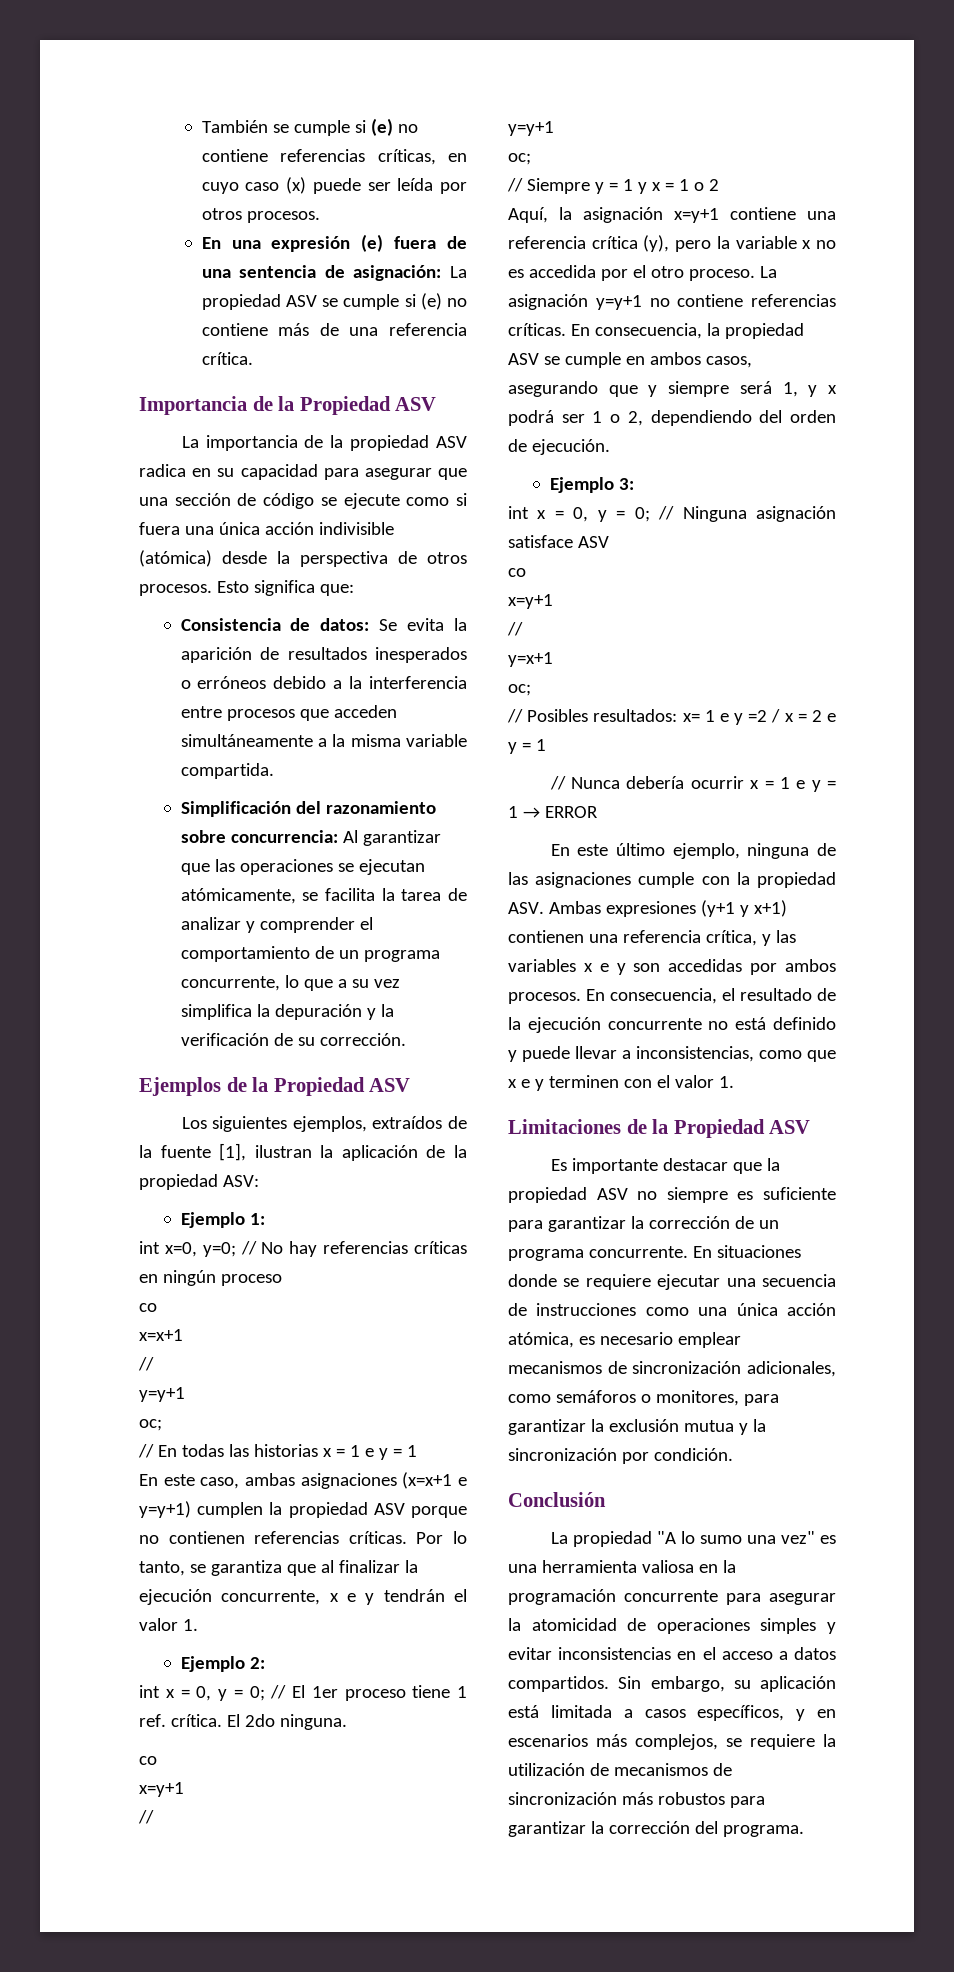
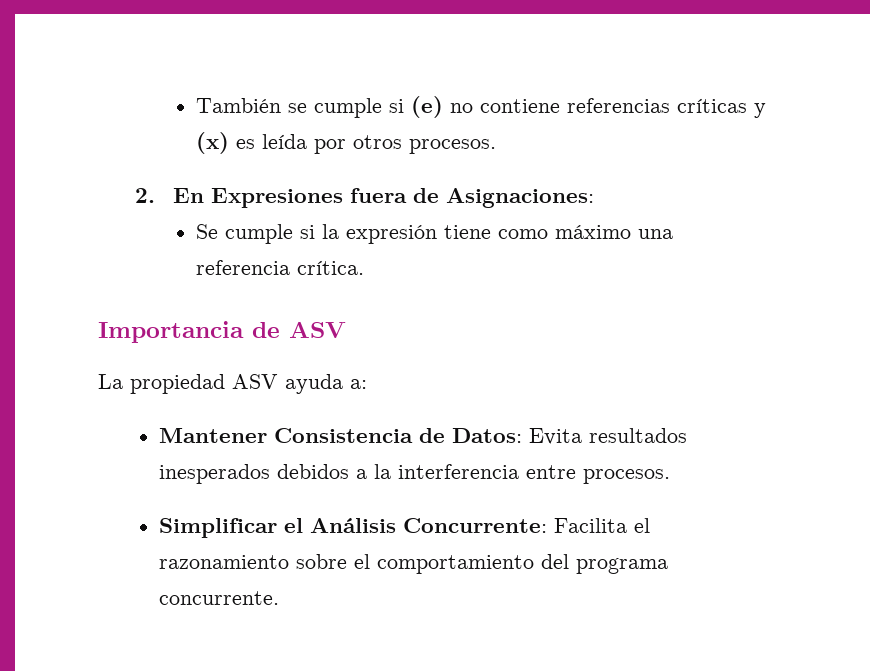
[377,149,467,165] [201,177,467,194] [201,208,320,223] [201,234,468,252] [201,265,467,281] [201,293,468,310] [201,323,339,336] críticas, en cuyo caso (x) puede ser leída por otros procesos. // En una expresión (e) fuera de una sentencia de asignación: La propiedad ASV se cumple si (e) no contiene más de -> [677,98,767,118] [196,132,497,154] [135,188,594,208] [196,224,632,244] críticas y (x) es leída por otros procesos. // 2. En Expresiones fuera de Asignaciones: // Se cumple si la expresión tiene como máximo
[278,396,391,415] la Propiedad -> (280, 330) none
[205,435,467,451] [139,464,467,480] [139,493,468,509] [139,522,394,535] [139,550,467,567] [139,580,354,596] [180,618,467,631] [180,647,467,663] [180,676,467,689] [180,705,397,721] [180,734,467,747] [180,763,274,779] [180,801,436,817] [180,830,441,846] [180,859,425,875] [180,888,467,904] [180,917,373,933] [180,946,440,962] [180,975,400,991] [180,1004,394,1020] [180,1033,406,1046] [139,1077,411,1096] [181,1116,467,1132] [139,1143,467,1161] [139,1174,259,1190] [180,1212,265,1228] [139,1241,467,1257] [139,1270,282,1286] [139,1303,157,1312] [139,1329,183,1341] [138,1357,154,1371] [139,1387,185,1402] [139,1419,162,1431] [138,1444,417,1460] [139,1472,468,1489] [139,1501,467,1518] [139,1531,467,1544] [139,1560,418,1576] [139,1589,467,1605] [139,1618,198,1631] [180,1656,265,1672] [139,1685,467,1701] [139,1714,347,1730] [139,1756,157,1765] [139,1782,184,1797] [138,1810,154,1824] [508,121,554,136] [508,153,531,165] [507,178,719,194] [508,207,836,223] [508,235,836,252] [508,265,777,281] [508,294,836,310] [508,323,804,339] [508,352,752,368] [508,381,837,397] [508,410,836,426] [508,439,610,455] [549,477,634,493] [508,506,836,522] [508,535,609,548] [508,568,526,577] [508,594,553,609] [507,622,523,636] [508,652,553,667] [508,684,531,696] [507,709,836,725] [508,739,546,754] [549,776,836,792] [508,806,598,818] [550,843,836,859] [508,872,836,888] [508,900,787,917] [508,930,796,946] [508,959,836,975] [508,988,836,1004] [508,1017,836,1033] [508,1046,836,1062] [508,1075,734,1091] [508,1119,811,1138] [550,1158,780,1174] [508,1187,836,1203] [508,1216,779,1232] [508,1245,801,1261] [508,1274,836,1290] [508,1303,836,1316] [508,1332,741,1348] [508,1361,836,1377] [508,1390,779,1406] [508,1419,766,1435] [508,1448,733,1464] [508,1492,606,1507] [550,1531,836,1547] [508,1560,736,1573] [508,1589,836,1605] [508,1618,836,1634] [508,1647,836,1660] [508,1676,836,1692] [508,1705,836,1721] [508,1734,836,1750] [508,1763,732,1776] [508,1792,765,1808] [508,1821,804,1837] importancia de la propiedad ASV radica en su capacidad para asegurar que una sección de código se ejecute como si fuera una única acción indivisible (atómica) desde la perspectiva de otros procesos. Esto significa que: // Consistencia de datos: Se evita la aparición de resultados inesperados o erróneos debido a la interferencia entre procesos que acceden simultáneamente a la misma variable compartida. // Simplificación del razonamiento sobre concurrencia: Al garantizar que las operaciones se ejecutan atómicamente, se facilita la tarea de analizar y comprender el comportamiento de un programa concurrente, lo que a su vez simplifica la depuración y la verificación de su corrección. // Ejemplos de la Propiedad ASV // Los siguientes ejemplos, extraídos de la fuente [1], ilustran la aplicación de la propiedad ASV: // Ejemplo 1: // int x=0, y=0; // No hay referencias críticas en ningún proceso // co // x=x+1 // // // y=y+1 // oc; // // En todas las historias x = 1 e y = 1 // En este caso, ambas asignaciones (x=x+1 e y=y+1) cumplen la propiedad ASV porque no contienen referencias críticas. Por lo tanto, se garantiza que al finalizar la ejecución concurrente, x e y tendrán el valor 1. // Ejemplo 2: // int x = 0, y = 0; // El 1er proceso tiene 1 ref. crítica. El 2do ninguna. // co // x=y+1 // // // y=y+1 // oc; // // Siempre y = 1 y x = 1 o 2 // Aquí, la asignación x=y+1 contiene una referencia crítica (y), pero la variable x no es accedida por el otro proceso. La asignación y=y+1 no contiene referencias críticas. En consecuencia, la propiedad ASV se cumple en ambos casos, asegurando que y siempre será 1, y x podrá ser 1 o 2, dependiendo del orden de ejecución. // Ejemplo 3: // int x = 0, y = 0; // Ninguna asignación satisface ASV // co // x=y+1 // // // y=x+1 // oc; // // Posibles resultados: x= 1 e y =2 / x = 2 e y = 1 // // Nunca debería ocurrir x = 1 e y = 1 → ERROR // En este último ejemplo, ninguna de las asignaciones cumple con la propiedad ASV. Ambas expresiones (y+1 y x+1) contienen una referencia crítica, y las variables x e y son accedidas por ambos procesos. En consecuencia, el resultado de la ejecución concurrente no está definido y puede llevar a inconsistencias, como que x e y terminen con el valor 1. // Limitaciones de la Propiedad ASV // Es importante destacar que la propiedad ASV no siempre es suficiente para garantizar la corrección de un programa concurrente. En situaciones donde se requiere ejecutar una secuencia de instrucciones como una única acción atómica, es necesario emplear mecanismos de sincronización adicionales, como semáforos o monitores, para garantizar la exclusión mutua y la sincronización por condición. // Conclusión // La propiedad "A lo sumo una vez" es una herramienta valiosa en la programación concurrente para asegurar la atomicidad de operaciones simples y evitar inconsistencias en el acceso a datos compartidos. Sin embargo, su aplicación está limitada a casos específicos, y en escenarios más complejos, se requiere la utilización de mecanismos de sincronización más robustos para garantizar la corrección del programa. -> [130,374,367,394] [158,428,687,445] [158,464,670,484] [158,518,650,538] [158,554,668,574] [158,591,279,605] propiedad ASV ayuda a: // Mantener Consistencia de Datos: Evita resultados inesperados debidos a la interferencia entre procesos. // Simplificar el Análisis Concurrente: Facilita el razonamiento sobre el comportamiento del programa concurrente.

